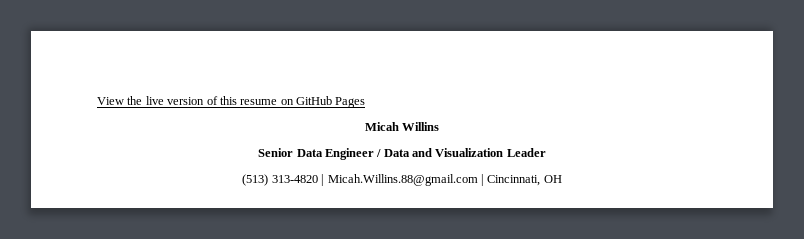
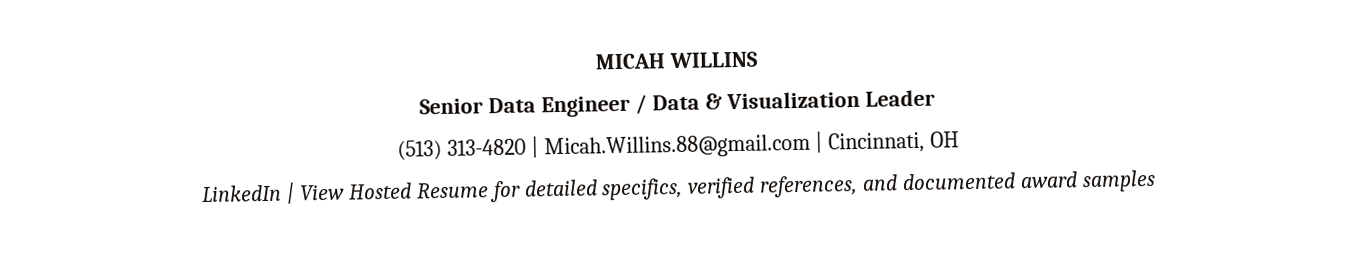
[97,96,366,108] [364,122,440,131] View the live version of this resume on GitHub Pages // Micah Willins -> [595,51,758,70] MICAH WILLINS
[412,148,433,157] and -> [704,93,722,110] &
(562, 179) none -> [200,169,1157,204] // LinkedIn | View Hosted Resume for detailed specifics, verified references, and documented award samples

